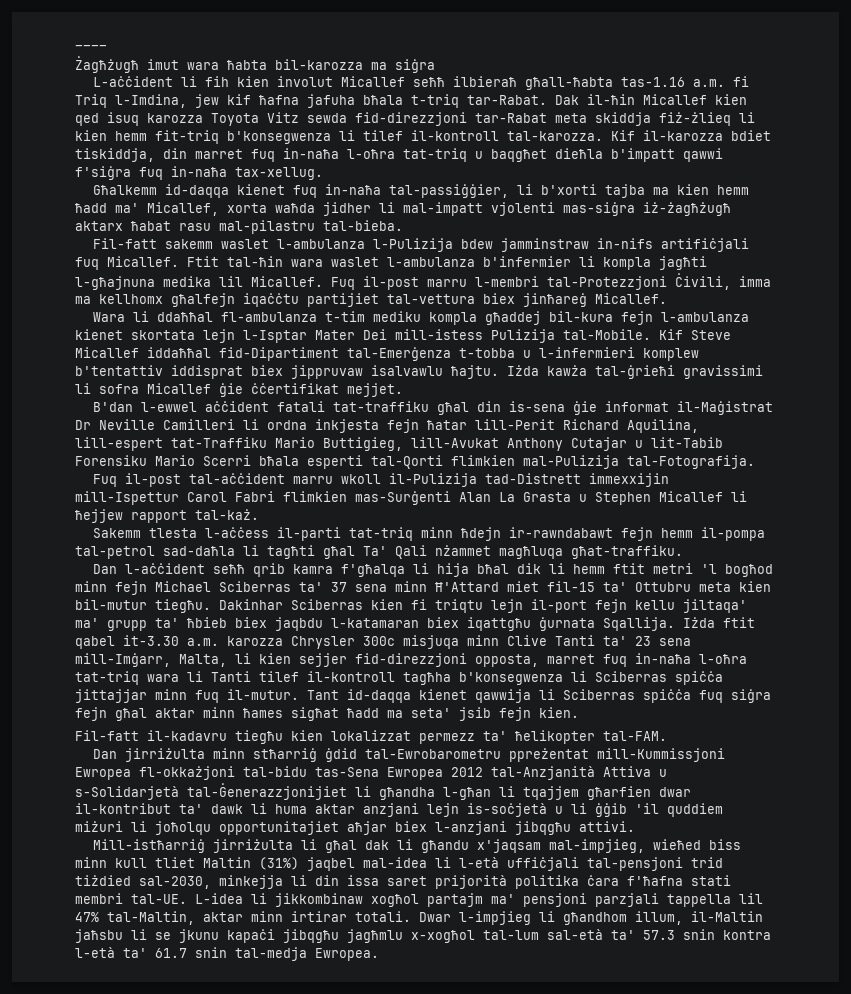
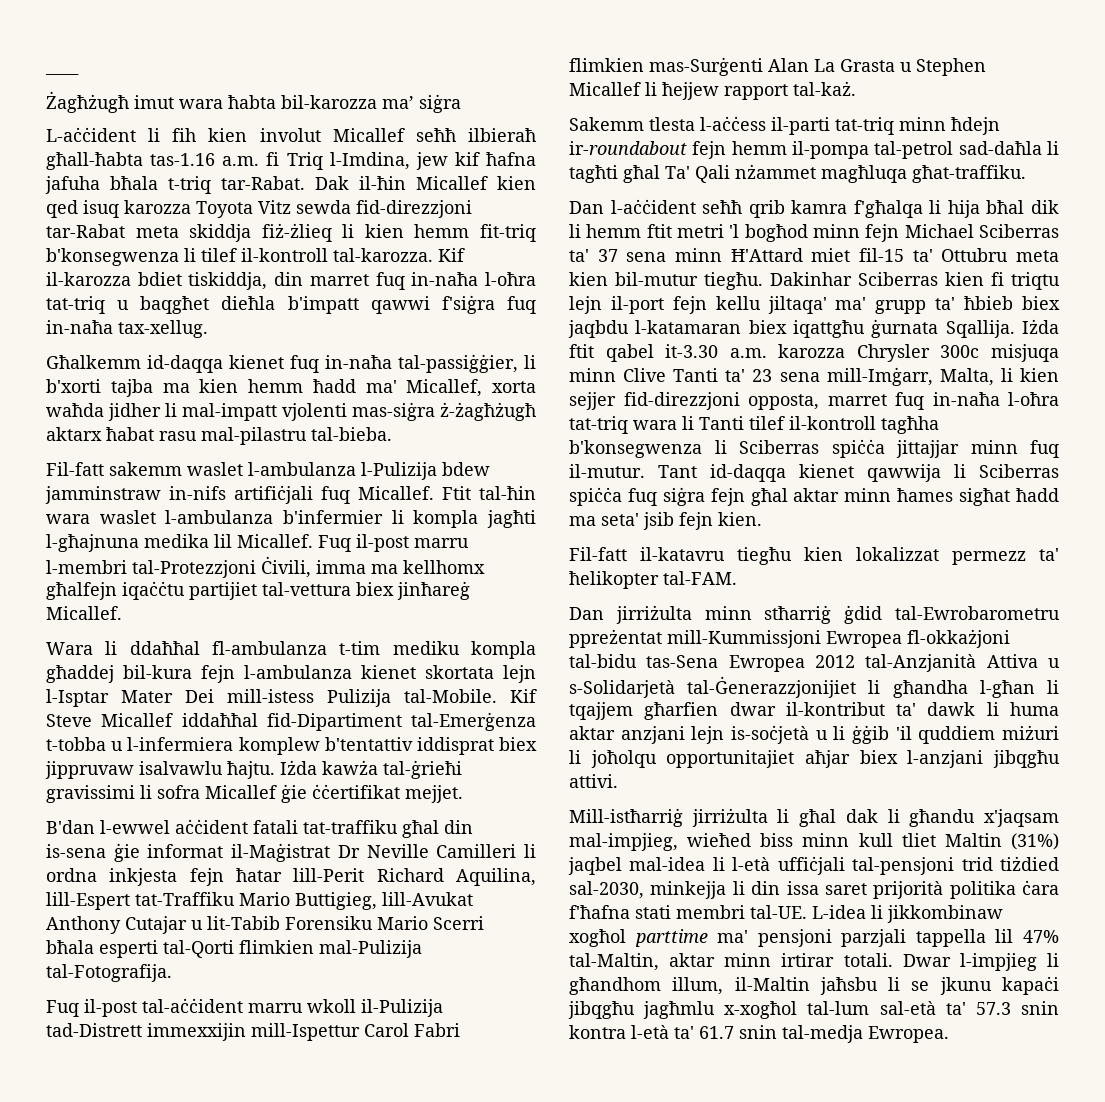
[371,62,387,70] ma -> [382,96,414,109] ma’
[643,202,731,216] iż-żagħżugħ -> [440,402,536,421] ż-żagħżugħ
[539,347,635,358] l-infermieri -> [127,737,234,751] l-infermiera
[75,437,163,451] lill-espert -> [46,892,130,910] lill-Espert
[509,527,614,538] ir-rawndabawt -> [569,141,687,155] ir-roundabout
[147,730,227,741] il-kadavru -> [640,547,725,561] il-katavru
[427,893,483,907] partajm -> [634,929,708,947] parttime

